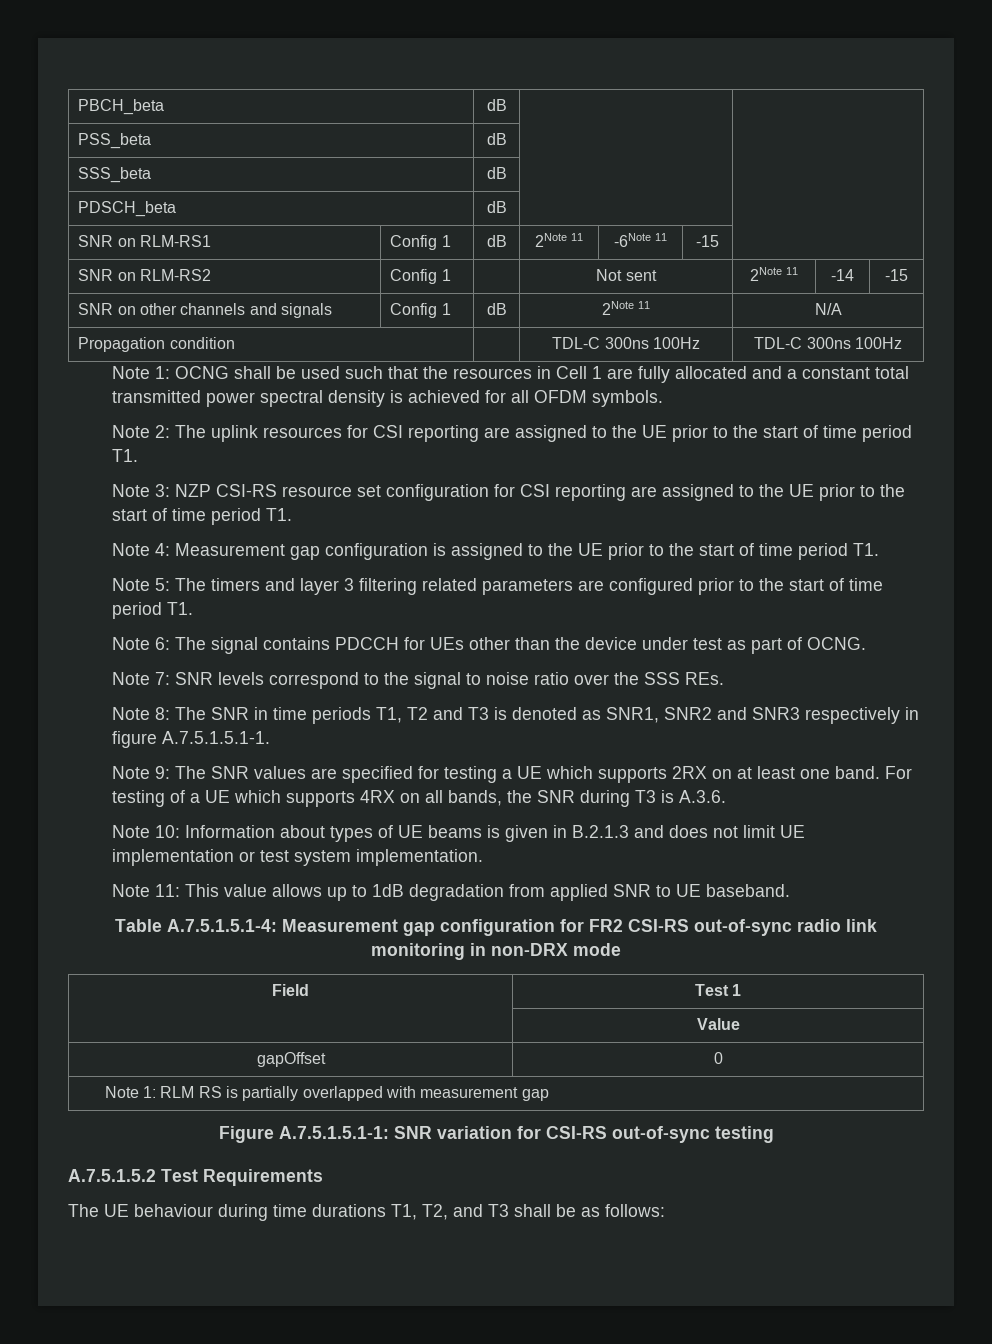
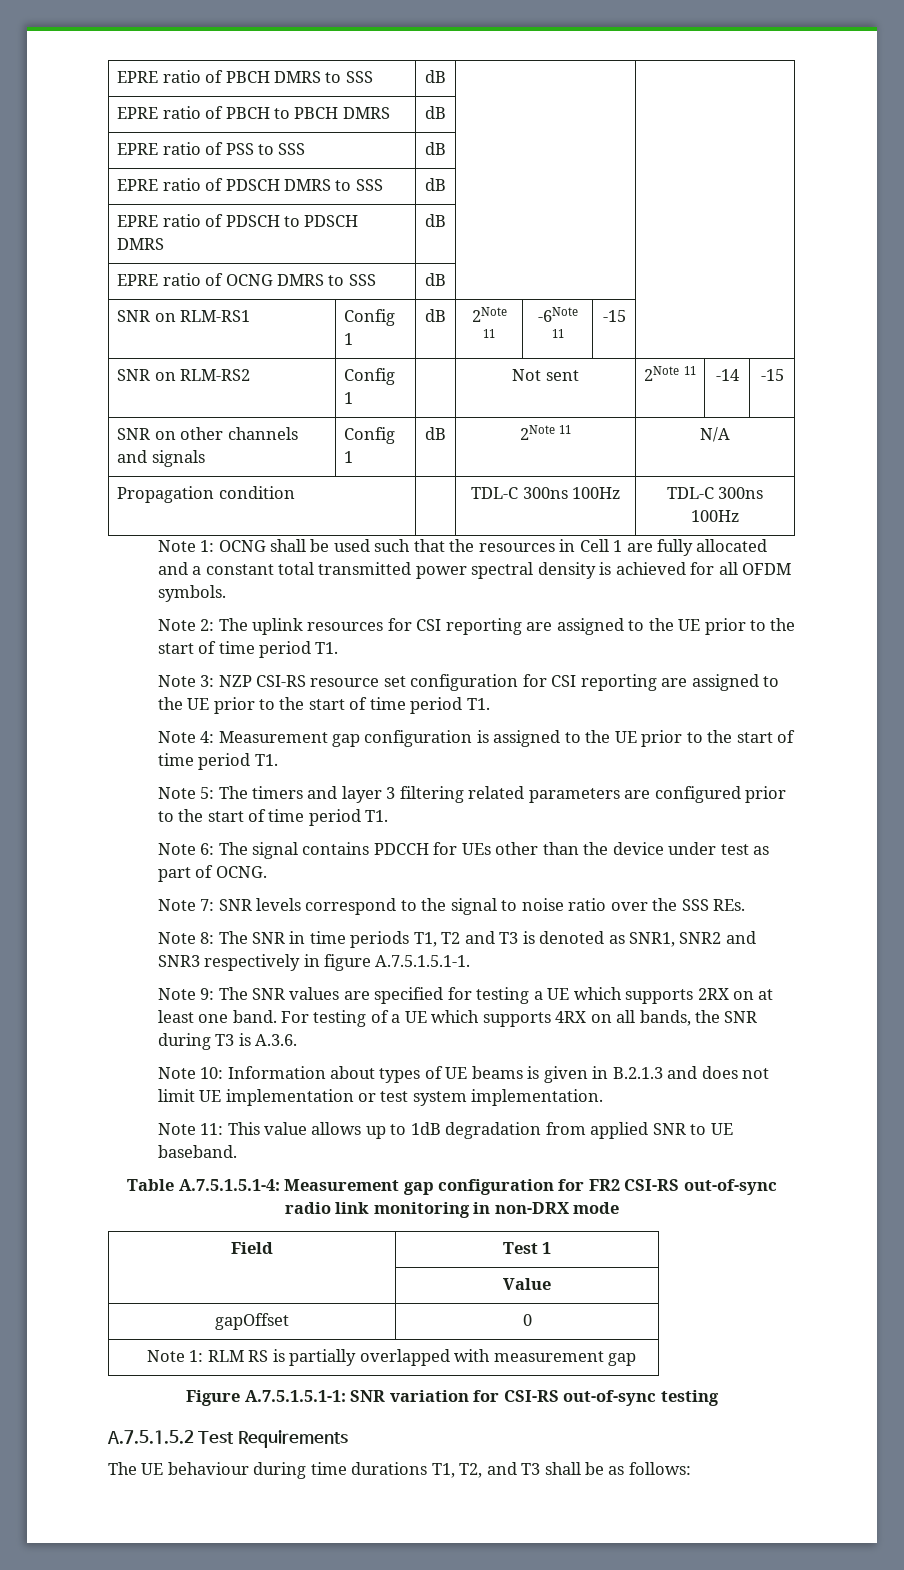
[78,99,165,115] [486,99,507,111] [78,133,152,149] [486,133,507,145] [78,167,152,183] [486,167,507,179] [78,201,177,217] PBCH_beta | dB | | // PSS_beta | dB | | // SSS_beta | dB | | // PDSCH_beta -> [117,70,373,83] [425,70,446,83] [117,106,390,119] [425,106,446,119] [117,142,306,155] [425,142,446,155] [117,178,383,191] [425,178,446,191] [117,214,359,227] [117,238,165,250] [425,214,446,227] [117,273,376,286] EPRE ratio of PBCH DMRS to SSS | dB | | // EPRE ratio of PBCH to PBCH DMRS | dB | | // EPRE ratio of PSS to SSS | dB | | // EPRE ratio of PDSCH DMRS to SSS | dB | | // EPRE ratio of PDSCH to PDSCH DMRS | dB | | // EPRE ratio of OCNG DMRS to SSS

